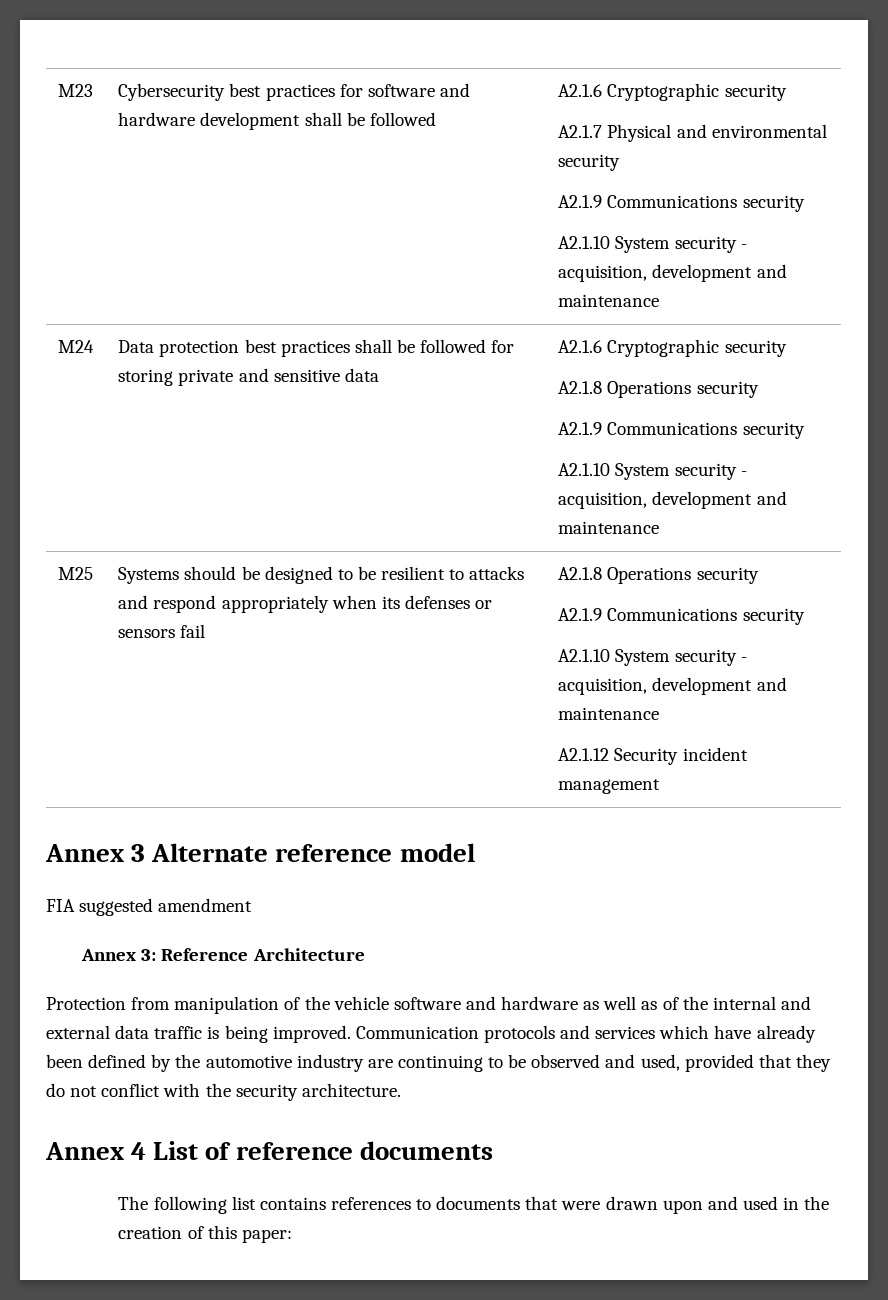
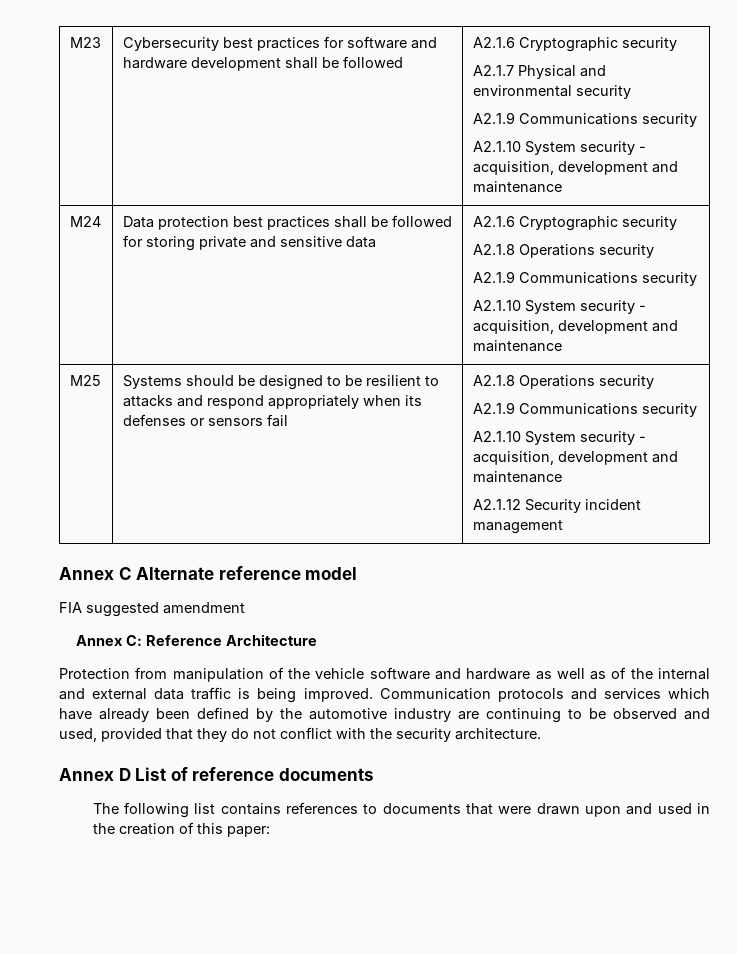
[131,844,146,862] 3 -> [118,567,132,580] C
[141,949,157,961] 3: -> [125,635,142,646] C:
[131,1142,147,1160] 4 -> [118,768,131,781] D

